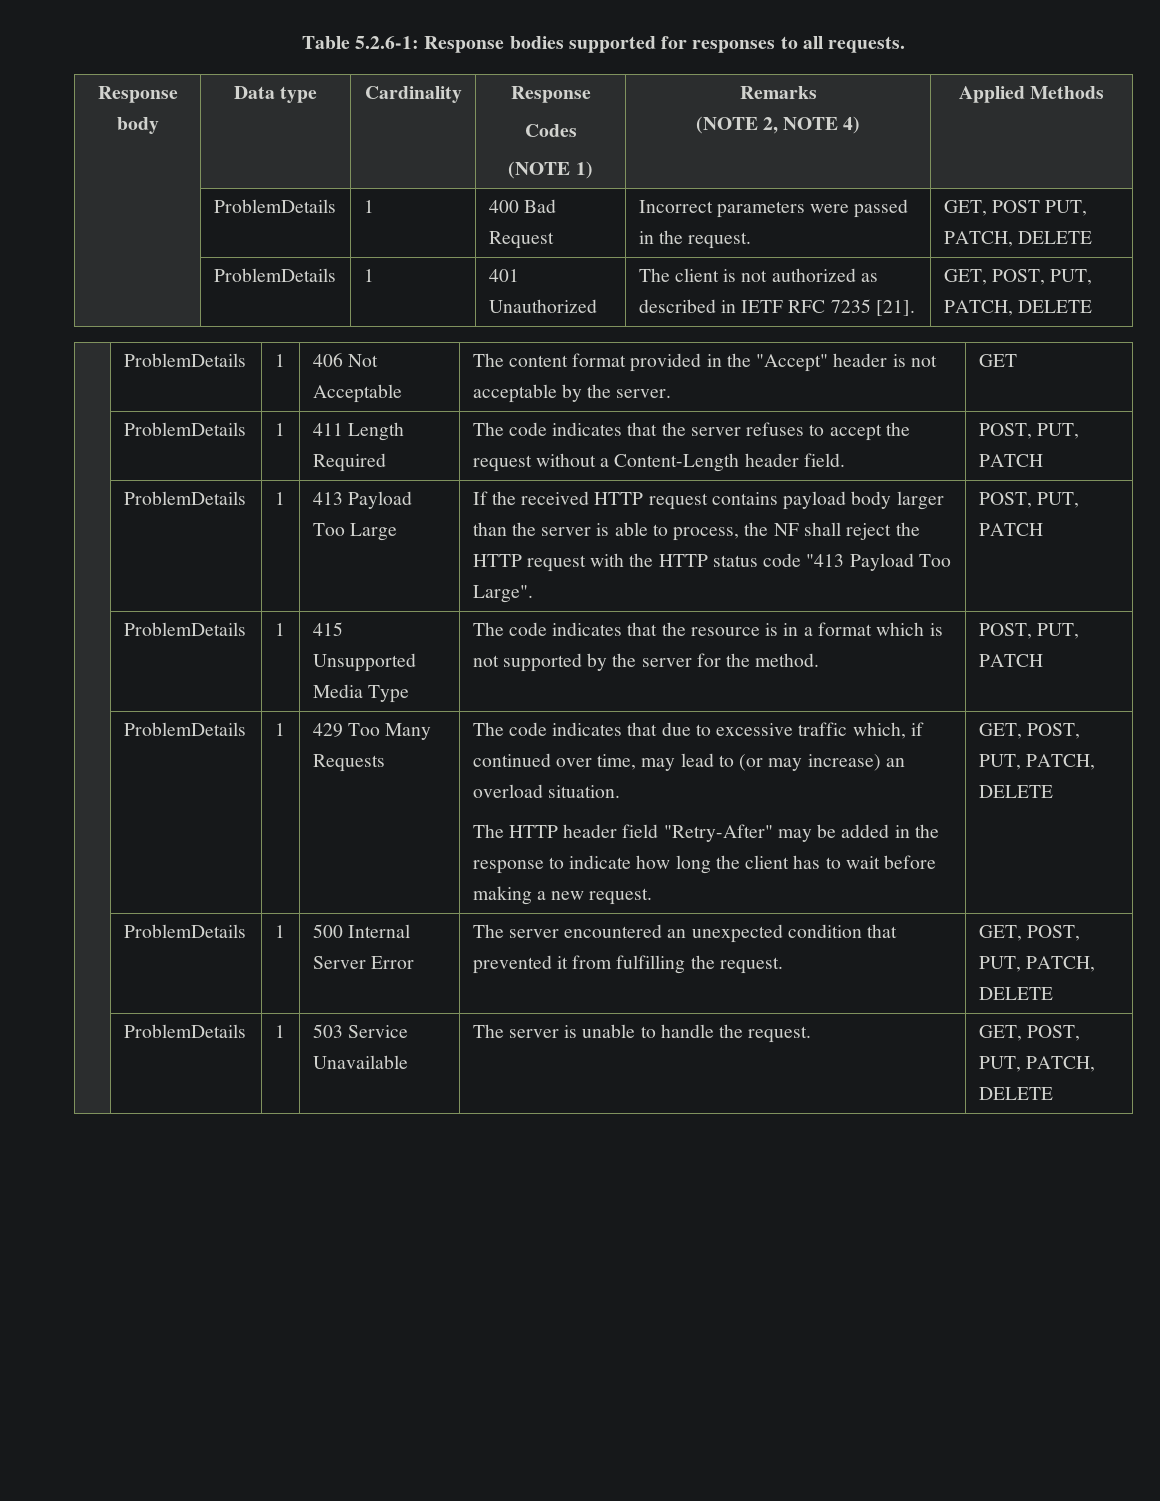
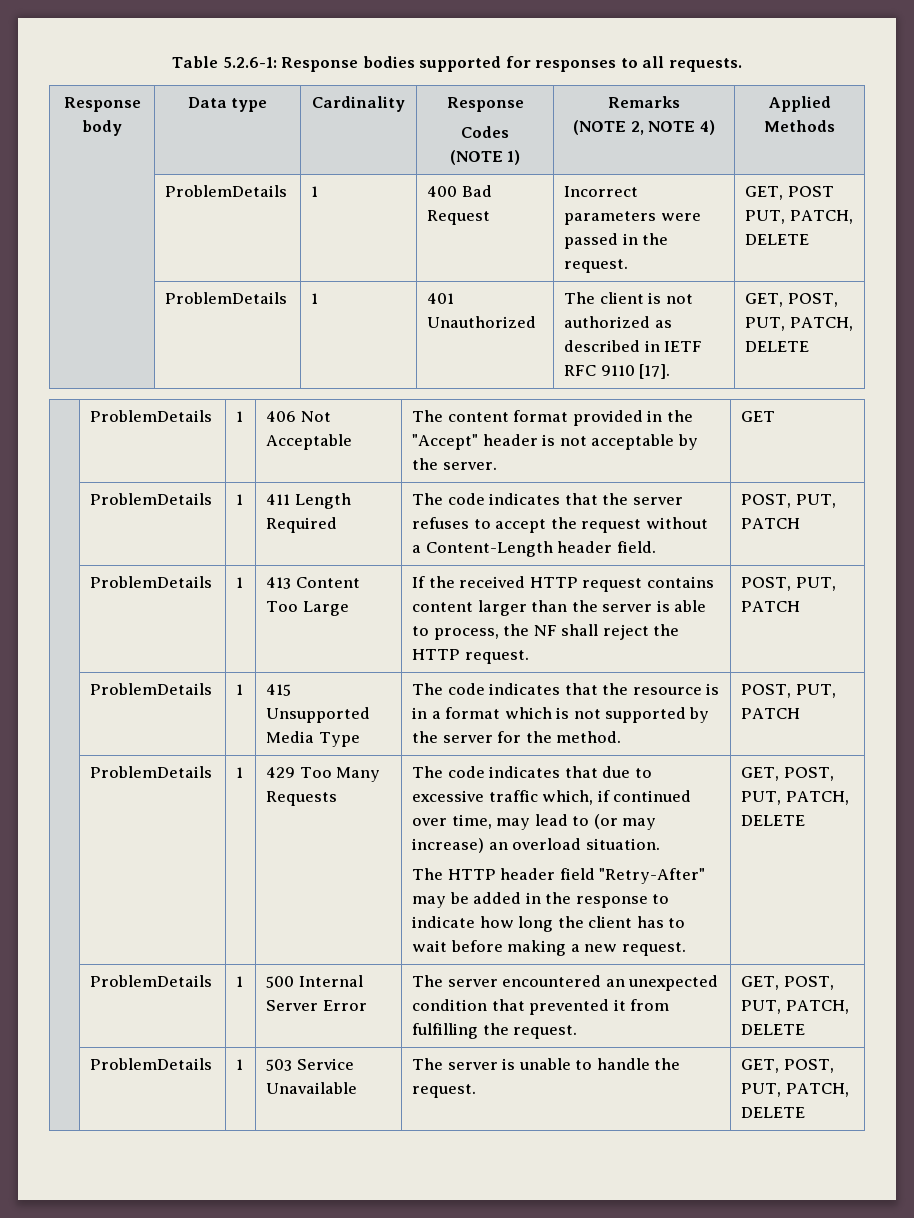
[830,299,915,316] 7235 [21]. -> [600,364,671,379] 9110 [17].
[347,491,412,509] Payload -> [295,577,360,588] Content
[783,491,892,510] payload body -> [412,602,474,612] content
[526,553,951,572] [472,585,533,603] request with the HTTP status code "413 Payload Too Large". -> [464,650,529,664] request.

